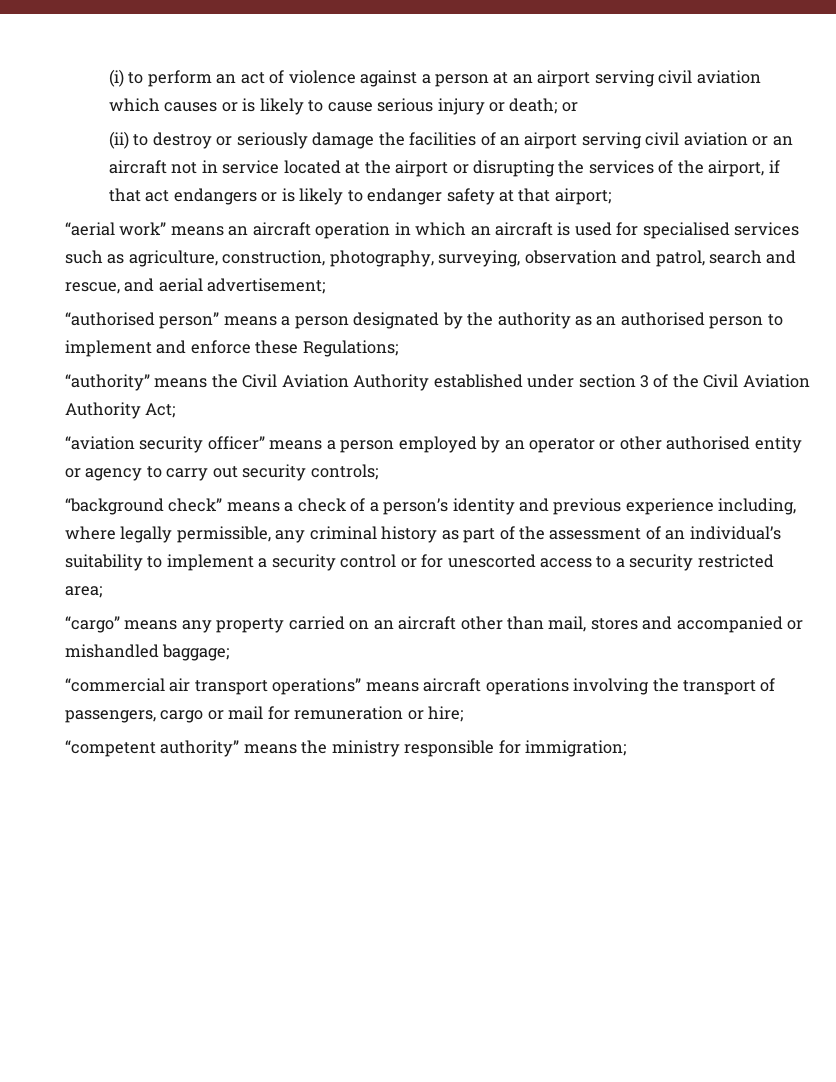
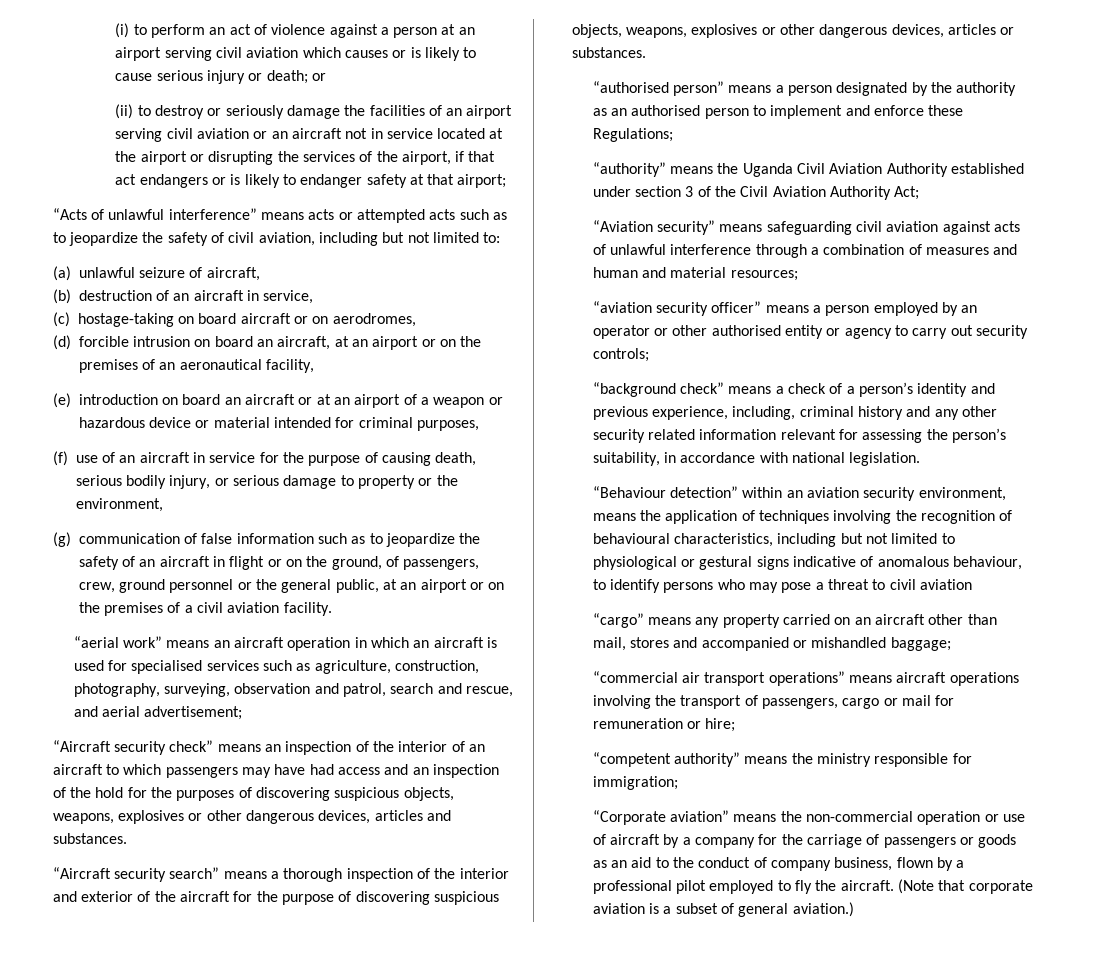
(611, 196) none -> [52,208,508,223] [52,232,501,246] [52,266,260,281] [52,289,314,304] [52,312,416,327] [52,335,482,350] [78,359,315,373] [52,393,503,408] [78,417,480,431] [52,451,477,466] [75,475,458,489] [75,498,163,512] [52,532,481,547] [78,556,480,570] [78,579,505,593] [78,602,332,616] // “Acts of unlawful interference” means acts or attempted acts such as to jeopardize the safety of civil aviation, including but not limited to: // (a) unlawful seizure of aircraft, // (b) destruction of an aircraft in service, // (c) hostage-taking on board aircraft or on aerodromes, // (d) forcible intrusion on board an aircraft, at an airport or on the premises of an aeronautical facility, // (e) introduction on board an aircraft or at an airport of a weapon or hazardous device or material intended for criminal purposes, // (f) use of an aircraft in service for the purpose of causing death, serious bodily injury, or serious damage to property or the environment, // (g) communication of false information such as to jeopardize the safety of an aircraft in flight or on the ground, of passengers, crew, ground personnel or the general public, at an airport or on the premises of a civil aviation facility.
(326, 286) none -> [52,740,486,755] [52,764,500,778] [52,787,454,801] [52,810,452,824] [52,833,127,844] [52,867,509,882] [52,891,500,905] [571,24,1015,38] [571,47,646,58] // “Aircraft security check” means an inspection of the interior of an aircraft to which passengers may have had access and an inspection of the hold for the purposes of discovering suspicious objects, weapons, explosives or other dangerous devices, articles and substances. // “Aircraft security search” means a thorough inspection of the interior and exterior of the aircraft for the purpose of discovering suspicious objects, weapons, explosives or other dangerous devices, articles or substances.
(238, 381) none -> [742,163,793,177] Uganda
(176, 410) none -> [592,220,1020,235] [592,244,1018,258] [592,267,798,281] // “Aviation security” means safeguarding civil aviation against acts of unlawful interference through a combination of measures and human and material resources;
[625,498,797,515] [64,526,781,543] [64,554,774,571] [64,586,102,598] experience including, where legally permissible, any criminal history as part of the assessment of an individual’s suitability to implement a security control or for unescorted access to a security restricted area; -> [651,406,997,420] [592,428,1006,443] [592,452,921,466] [592,486,1006,501] [592,510,1013,524] [592,533,955,547] [592,556,1022,570] [592,579,972,593] experience, including, criminal history and any other security related information relevant for assessing the person’s suitability, in accordance with national legislation. // “Behaviour detection” within an aviation security environment, means the application of techniques involving the recognition of behavioural characteristics, including but not limited to physiological or gestural signs indicative of anomalous behaviour, to identify persons who may pose a threat to civil aviation
(627, 748) none -> [592,810,1025,825] [592,834,1017,848] [592,857,965,871] [592,879,1033,894] [592,902,854,917] // “Corporate aviation” means the non-commercial operation or use of aircraft by a company for the carriage of passengers or goods as an aid to the conduct of company business, flown by a professional pilot employed to fly the aircraft. (Note that corporate aviation is a subset of general aviation.)

